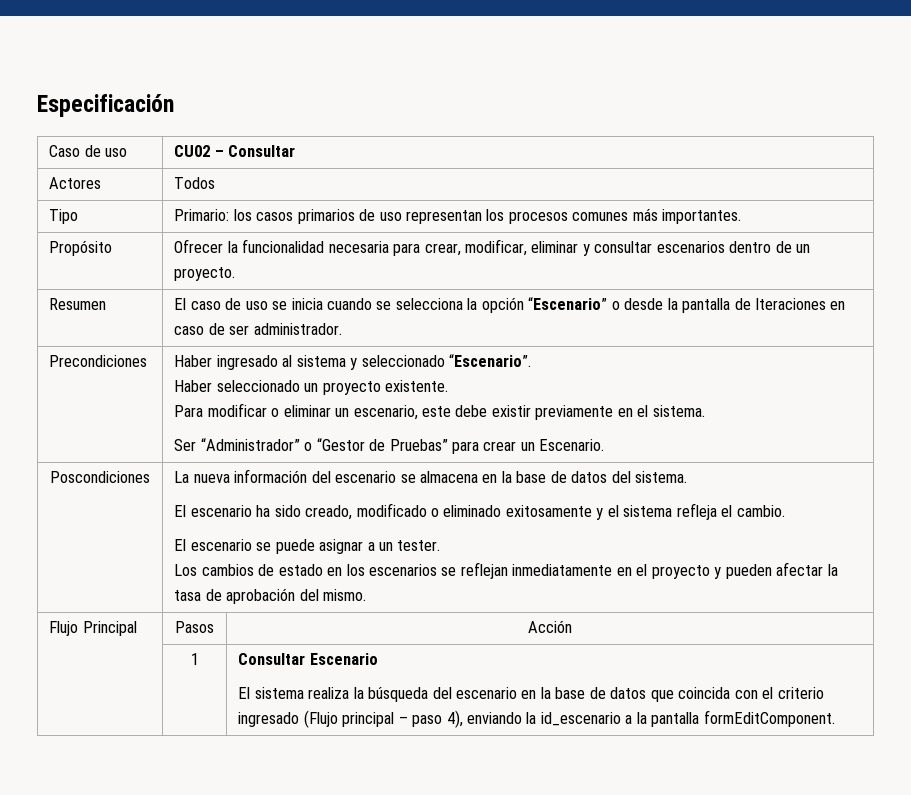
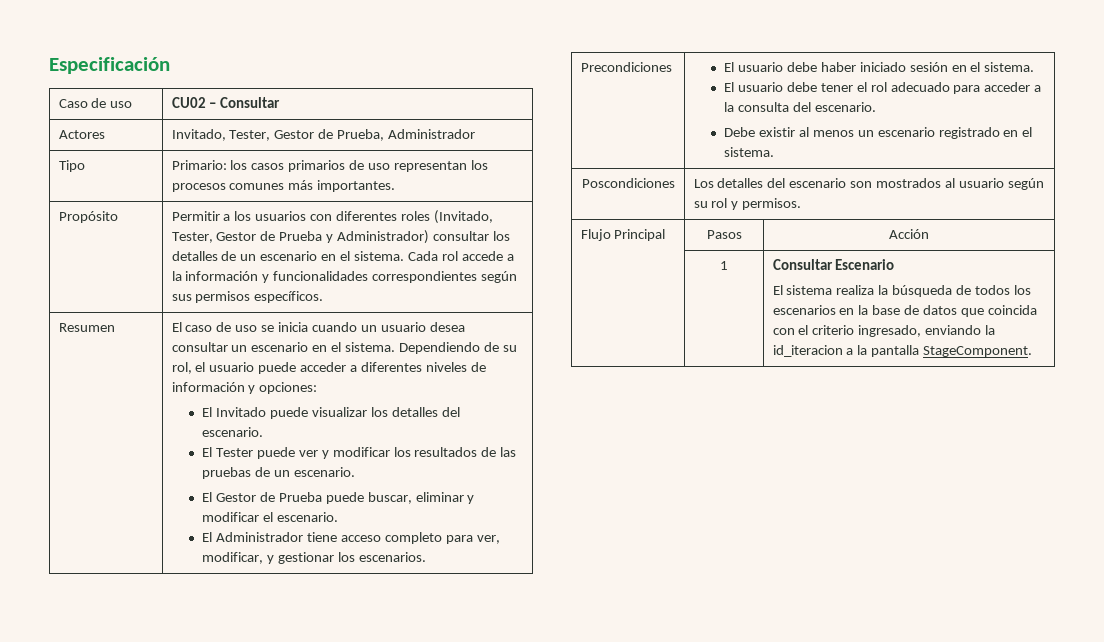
[174,177,216,189] Todos -> [171,129,476,141] Invitado, Tester, Gestor de Prueba, Administrador
[174,239,811,256] [174,267,236,281] Ofrecer la funcionalidad necesaria para crear, modificar, eliminar y consultar escenarios dentro de un proyecto. -> [171,210,493,224] [171,230,510,244] [171,251,514,261] [171,271,518,283] [171,291,324,303] Permitir a los usuarios con diferentes roles (Invitado, Tester, Gestor de Prueba y Administrador) consultar los detalles de un escenario en el sistema. Cada rol accede a la información y funcionalidades correspondientes según sus permisos específicos.
[376,297,846,313] [174,323,342,335] [49,355,148,367] [174,354,531,370] [174,380,449,395] [174,403,705,420] [174,438,605,454] [50,471,150,483] [174,469,688,483] [174,503,785,520] [174,539,441,554] [174,562,838,579] [174,588,367,604] se selecciona la opción “Escenario” o desde la pantalla de Iteraciones en caso de ser administrador. // Precondiciones | Haber ingresado al sistema y seleccionado “Escenario”. // Haber seleccionado un proyecto existente. // Para modificar o eliminar un escenario, este debe existir previamente en el sistema. // Ser “Administrador” o “Gestor de Pruebas” para crear un Escenario. // Poscondiciones | La nueva información del escenario se almacena en la base de datos del sistema. // El escenario ha sido creado, modificado o eliminado exitosamente y el sistema refleja el cambio. // El escenario se puede asignar a un tester. // Los cambios de estado en los escenarios se reflejan inmediatamente en el proyecto y pueden afectar la tasa de aprobación del mismo. -> [360,322,465,332] [171,342,517,354] [171,362,486,374] [171,382,318,394] [202,407,460,419] [202,427,264,437] [202,447,517,459] [202,467,355,479] [202,492,475,504] [202,512,338,522] [202,532,500,544] [202,552,426,564] [580,62,672,72] [724,62,1035,72] [724,82,1042,94] [724,102,876,112] [724,127,1033,139] [724,147,775,157] [581,178,675,188] [693,178,1044,190] [693,198,802,210] un usuario desea consultar un escenario en el sistema. Dependiendo de su rol, el usuario puede acceder a diferentes niveles de información y opciones: // El Invitado puede visualizar los detalles del escenario. // El Tester puede ver y modificar los resultados de las pruebas de un escenario. // El Gestor de Prueba puede buscar, eliminar y modificar el escenario. // El Administrador tiene acceso completo para ver, modificar, y gestionar los escenarios. // Precondiciones | El usuario debe haber iniciado sesión en el sistema. // El usuario debe tener el rol adecuado para acceder a la consulta del escenario. // Debe existir al menos un escenario registrado en el sistema. // Poscondiciones | Los detalles del escenario son mostrados al usuario según su rol y permisos.
[432,687,517,699] del escenario -> [956,285,1031,295] [772,305,836,315] de todos los escenarios
[238,710,463,728] ingresado (Flujo principal – paso 4), -> [858,325,922,337] ingresado,
[540,712,621,726] id_escenario -> [772,345,843,357] id_iteracion
[703,710,835,727] formEditComponent. -> [923,346,1033,357] StageComponent.

